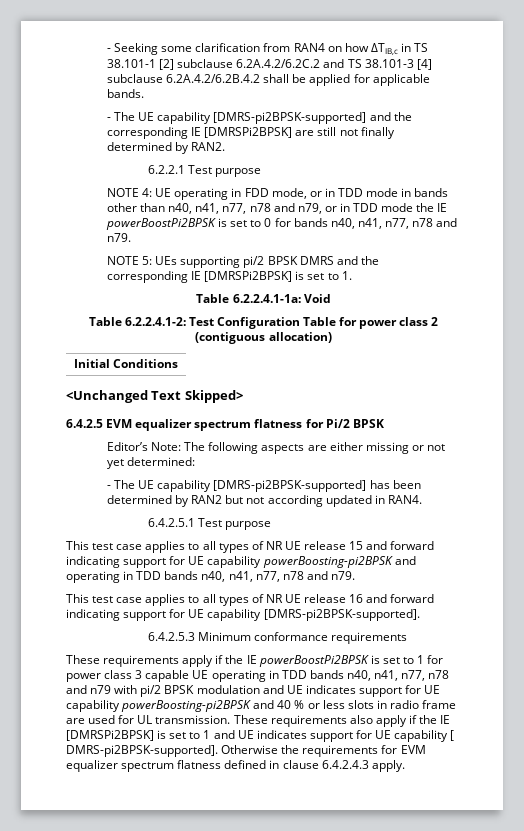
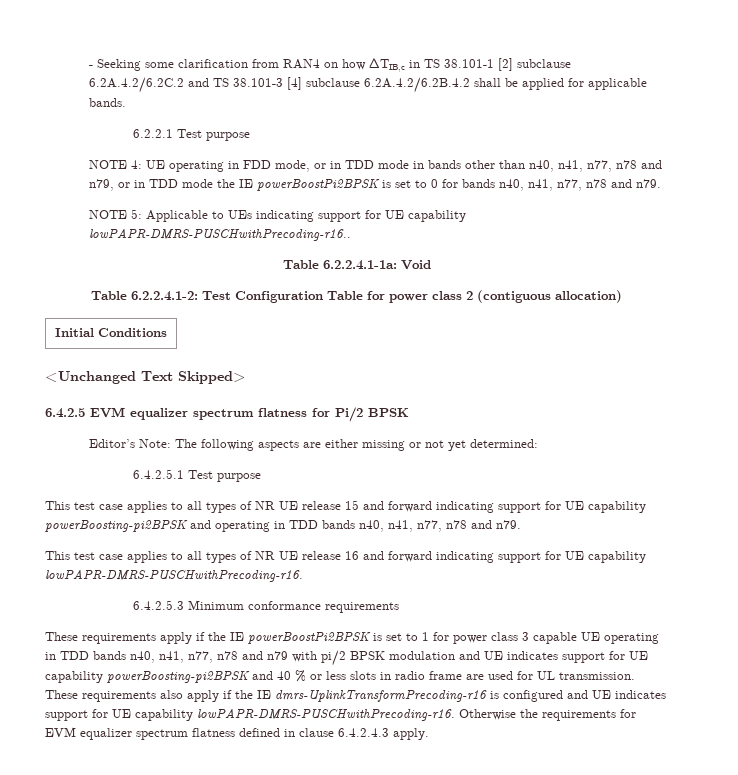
[107,112,412,124] [107,127,395,139] [107,142,226,154] // - The UE capability [DMRS-pi2BPSK-supported] and the corresponding IE [DMRSPi2BPSK] are still not finally determined by RAN2. -> (127, 102) none
[155,256,379,268] [107,271,352,283] UEs supporting pi/2 BPSK DMRS and the corresponding IE [DMRSPi2BPSK] is set to 1. -> [146,210,467,222] [89,228,352,241] Applicable to UEs indicating support for UE capability lowPAPR-DMRS-PUSCHwithPrecoding-r16..
[107,480,421,492] [107,495,422,507] // - The UE capability [DMRS-pi2BPSK-supported] has been determined by RAN2 but not according updated in RAN4. -> (539, 443) none
[263,609,420,621] [DMRS-pi2BPSK-supported]. -> [45,569,303,582] lowPAPR-DMRS-PUSCHwithPrecoding-r16.
[66,730,455,742] [66,745,218,757] [DMRSPi2BPSK] is set to 1 and UE indicates support for UE capability [ DMRS-pi2BPSK-supported]. -> [275,690,666,702] [45,708,455,721] dmrs-UplinkTransformPrecoding-r16 is configured and UE indicates support for UE capability lowPAPR-DMRS-PUSCHwithPrecoding-r16.

